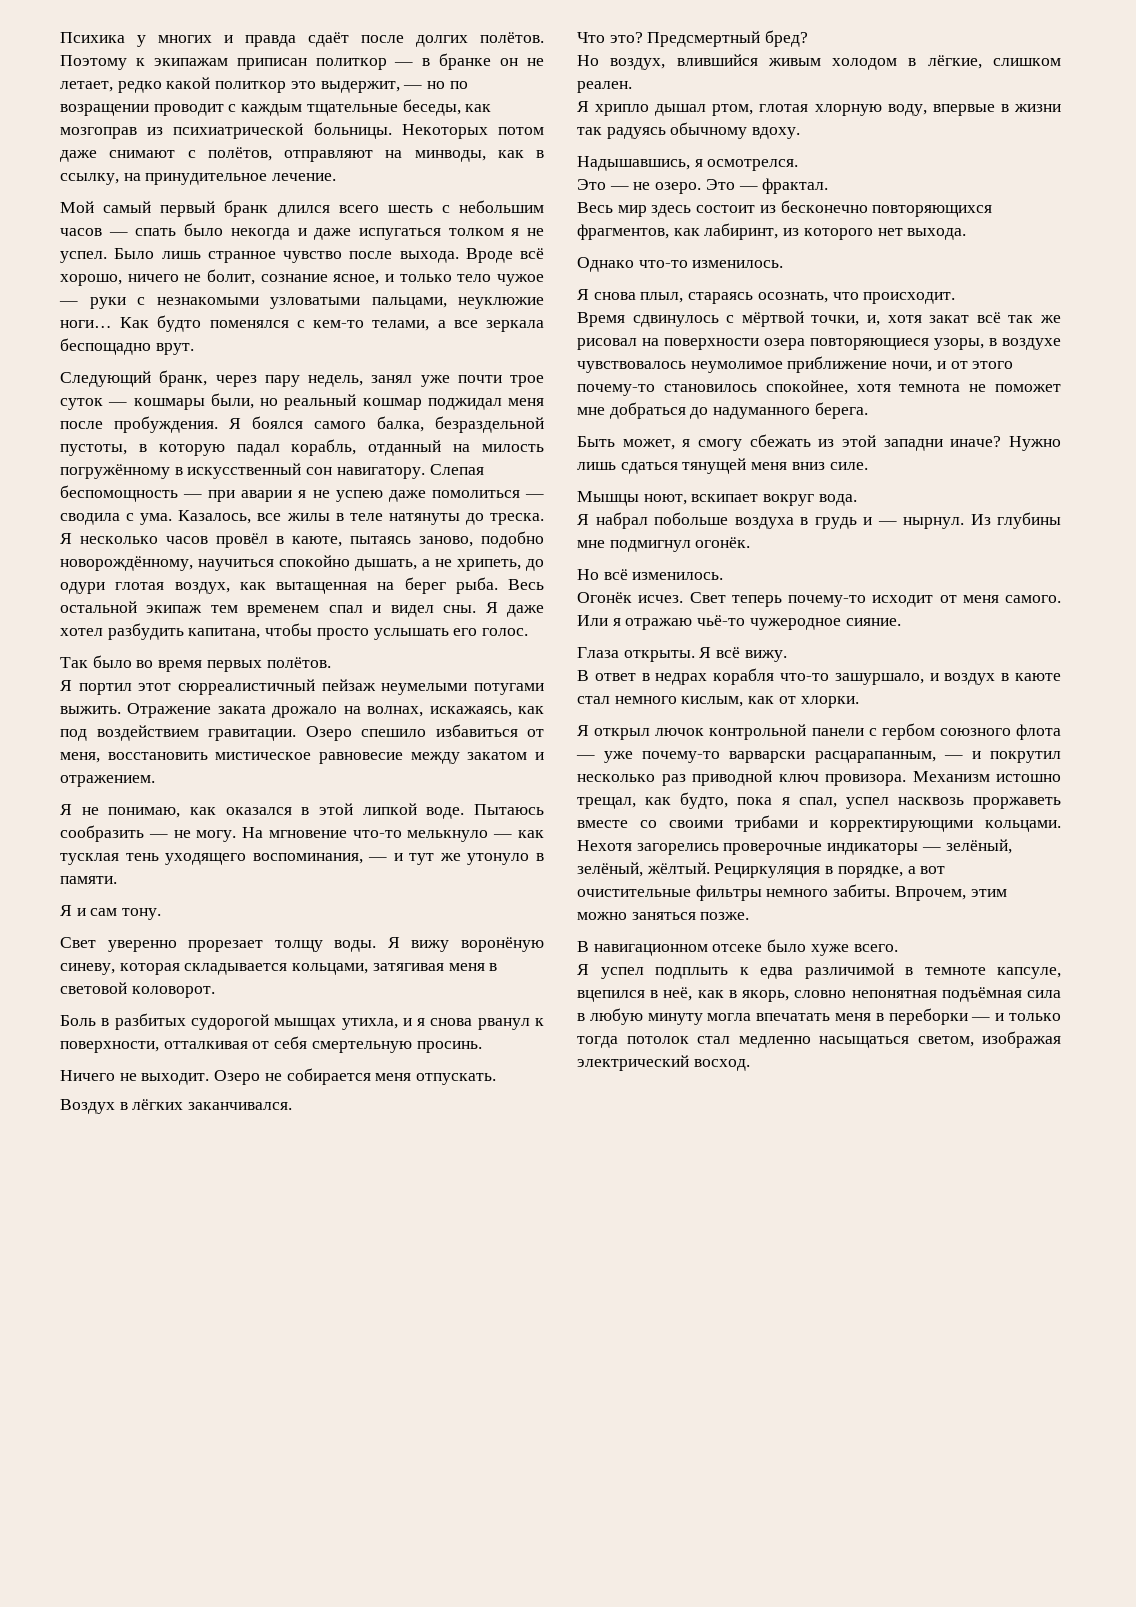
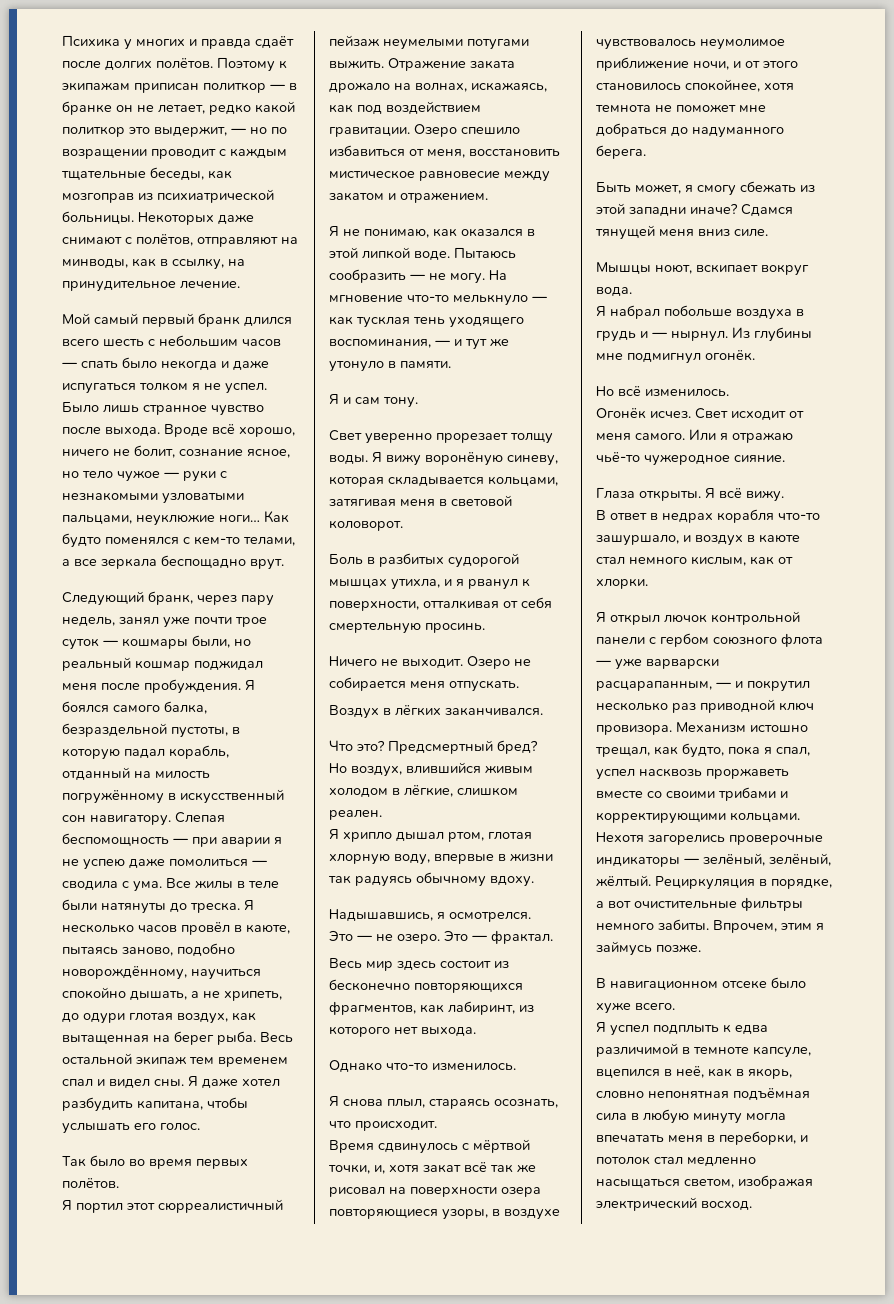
[498,127,544,135] потом -> (214, 218) none
[385,274,452,282] и только -> [62,471,79,478] но
[178,510,282,524] Казалось, все -> [166,878,191,888] Все
(383, 517) none -> [62,899,97,911] были
[316,628,369,640] просто -> (248, 1102) none
[430,1018,473,1026] снова -> (464, 583) none
[577,384,655,396] почему-то -> (798, 64) none
[1009,436,1061,451] [577,462,678,474] Нужно лишь сдаться -> [741,204,793,216] Сдамся
[731,595,866,607] теперь почему-то -> (728, 413) none
[642,751,721,763] почему-то -> (642, 664) none
[577,912,696,920] можно заняться -> [816,923,824,931] [596,941,652,956] я займусь
[888,1008,1061,1025] [577,1036,618,1048] переборки — и только тогда -> [719,1131,808,1145] переборки, и

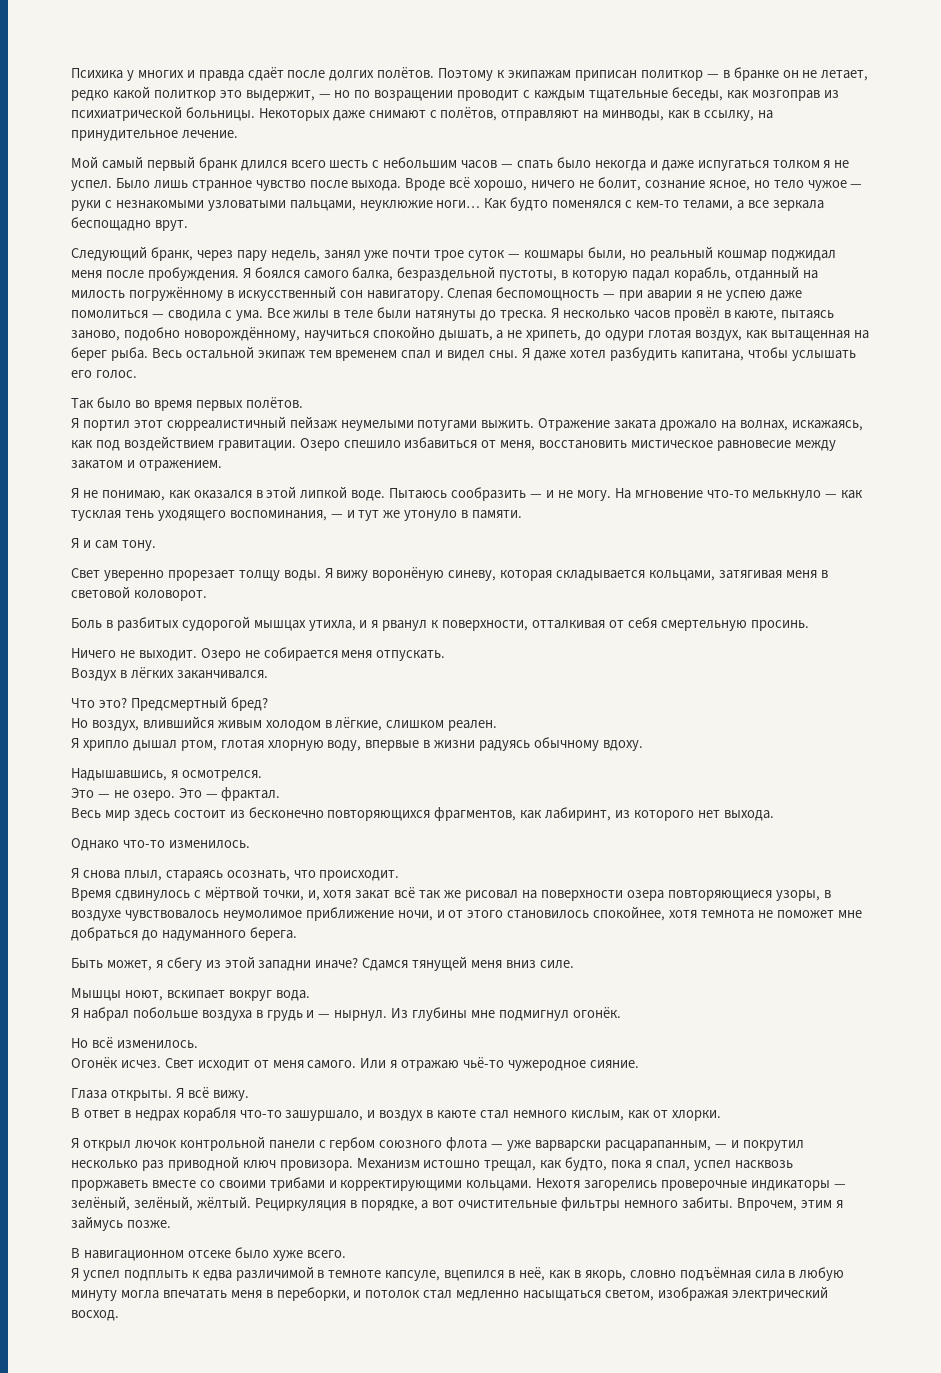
(425, 277) none -> [545,490,554,498] и
[328,875,351,884] так -> (476, 744) none
[697,181,796,196] смогу сбежать -> [166,957,202,971] сбегу
[648,1091,729,1099] непонятная -> (676, 1274) none

